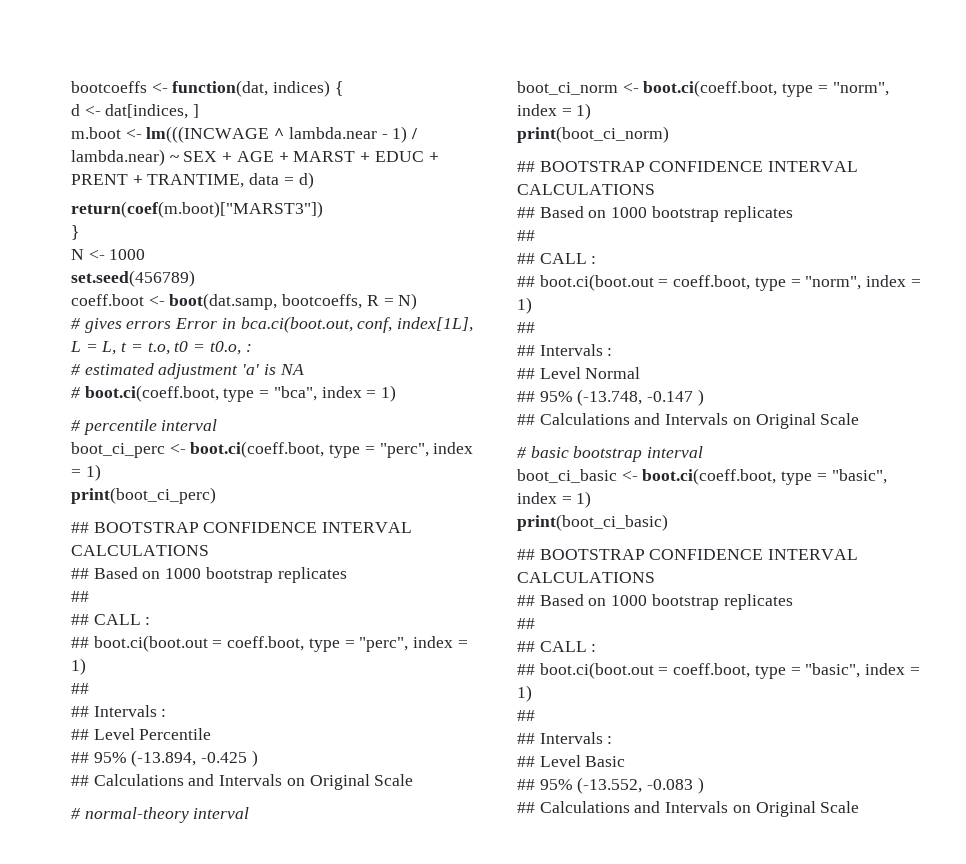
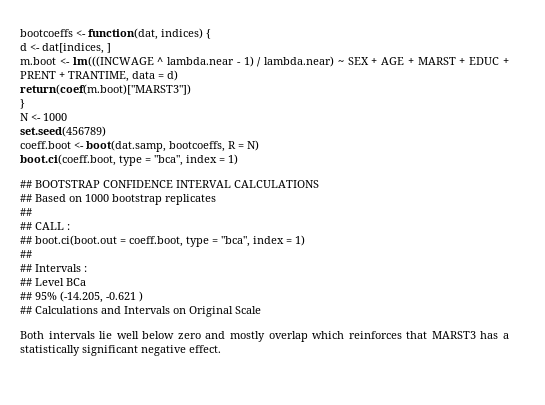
[71,316,474,333] [70,341,252,355] [71,363,304,379] [71,387,81,398] # gives errors Error in bca.ci(boot.out, conf, index[1L], L = L, t = t.o, t0 = t0.o, : // # estimated adjustment 'a' is NA // # -> (259, 145) none
[71,419,218,435] [71,441,474,458] [71,464,101,481] [71,487,216,504] // # percentile interval // boot_ci_perc <- boot.ci(coeff.boot, type = "perc", index = 1) // print(boot_ci_perc) -> (238, 159) none
[359,636,468,652] [71,658,86,675] [71,683,89,694] [71,705,167,717] [71,728,212,740] [71,750,258,767] [71,774,414,790] [71,807,250,823] [517,80,889,97] [517,103,592,120] [517,126,669,143] [517,161,859,172] [517,184,655,195] [517,206,793,222] [517,230,535,241] [517,253,597,264] [517,274,921,291] [517,297,532,314] [517,322,535,333] [517,344,613,356] [517,367,641,379] [517,389,704,406] [517,413,860,429] [517,446,704,462] [517,468,887,485] [517,491,592,508] [517,514,668,531] [517,549,859,560] [517,572,655,583] [517,594,793,610] [517,618,535,629] [517,641,597,652] [517,662,920,679] [517,685,532,702] [517,710,535,721] [517,732,613,744] [517,755,626,767] [517,777,704,794] [517,801,860,817] "perc", index = 1) // ## // ## Intervals : // ## Level Percentile // ## 95% (-13.894, -0.425 ) // ## Calculations and Intervals on Original Scale // # normal‐theory interval // boot_ci_norm <- boot.ci(coeff.boot, type = "norm", index = 1) // print(boot_ci_norm) // ## BOOTSTRAP CONFIDENCE INTERVAL CALCULATIONS // ## Based on 1000 bootstrap replicates // ## // ## CALL : // ## boot.ci(boot.out = coeff.boot, type = "norm", index = 1) // ## // ## Intervals : // ## Level Normal // ## 95% (-13.748, -0.147 ) // ## Calculations and Intervals on Original Scale // # basic bootstrap interval // boot_ci_basic <- boot.ci(coeff.boot, type = "basic", index = 1) // print(boot_ci_basic) // ## BOOTSTRAP CONFIDENCE INTERVAL CALCULATIONS // ## Based on 1000 bootstrap replicates // ## // ## CALL : // ## boot.ci(boot.out = coeff.boot, type = "basic", index = 1) // ## // ## Intervals : // ## Level Basic // ## 95% (-13.552, -0.083 ) // ## Calculations and Intervals on Original Scale -> [221,235,305,247] [20,250,32,258] [20,264,87,272] [20,278,86,286] [20,291,143,303] [20,306,261,317] [20,331,509,342] [20,345,221,356] "bca", index = 1) // ## // ## Intervals : // ## Level BCa // ## 95% (-14.205, -0.621 ) // ## Calculations and Intervals on Original Scale // Both intervals lie well below zero and mostly overlap which reinforces that MARST3 has a statistically significant negative effect.

